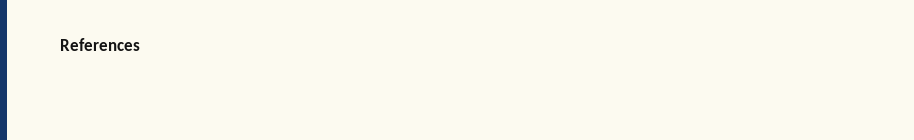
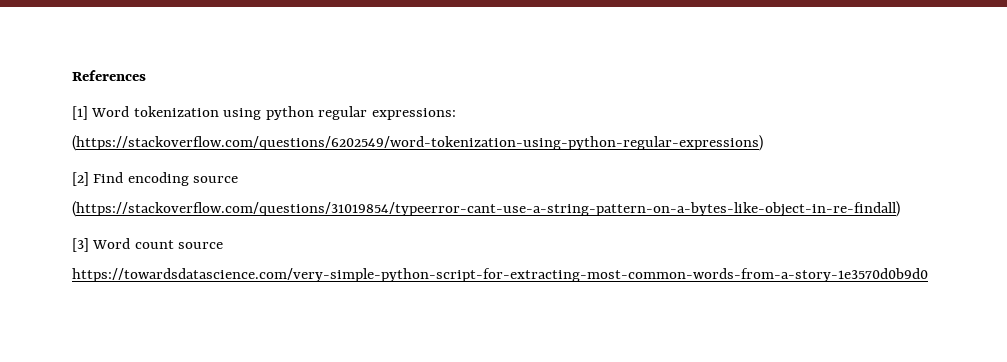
(140, 44) none -> [72,106,456,120] [72,135,763,151] [72,172,239,186] [72,201,900,217] [72,238,224,252] [72,268,928,282] // [1] Word tokenization using python regular expressions: // (https://stackoverflow.com/questions/6202549/word-tokenization-using-python-regular-expressions) // [2] Find encoding source // (https://stackoverflow.com/questions/31019854/typeerror-cant-use-a-string-pattern-on-a-bytes-like-object-in-re-findall) // [3] Word count source // https://towardsdatascience.com/very-simple-python-script-for-extracting-most-common-words-from-a-story-1e3570d0b9d0

